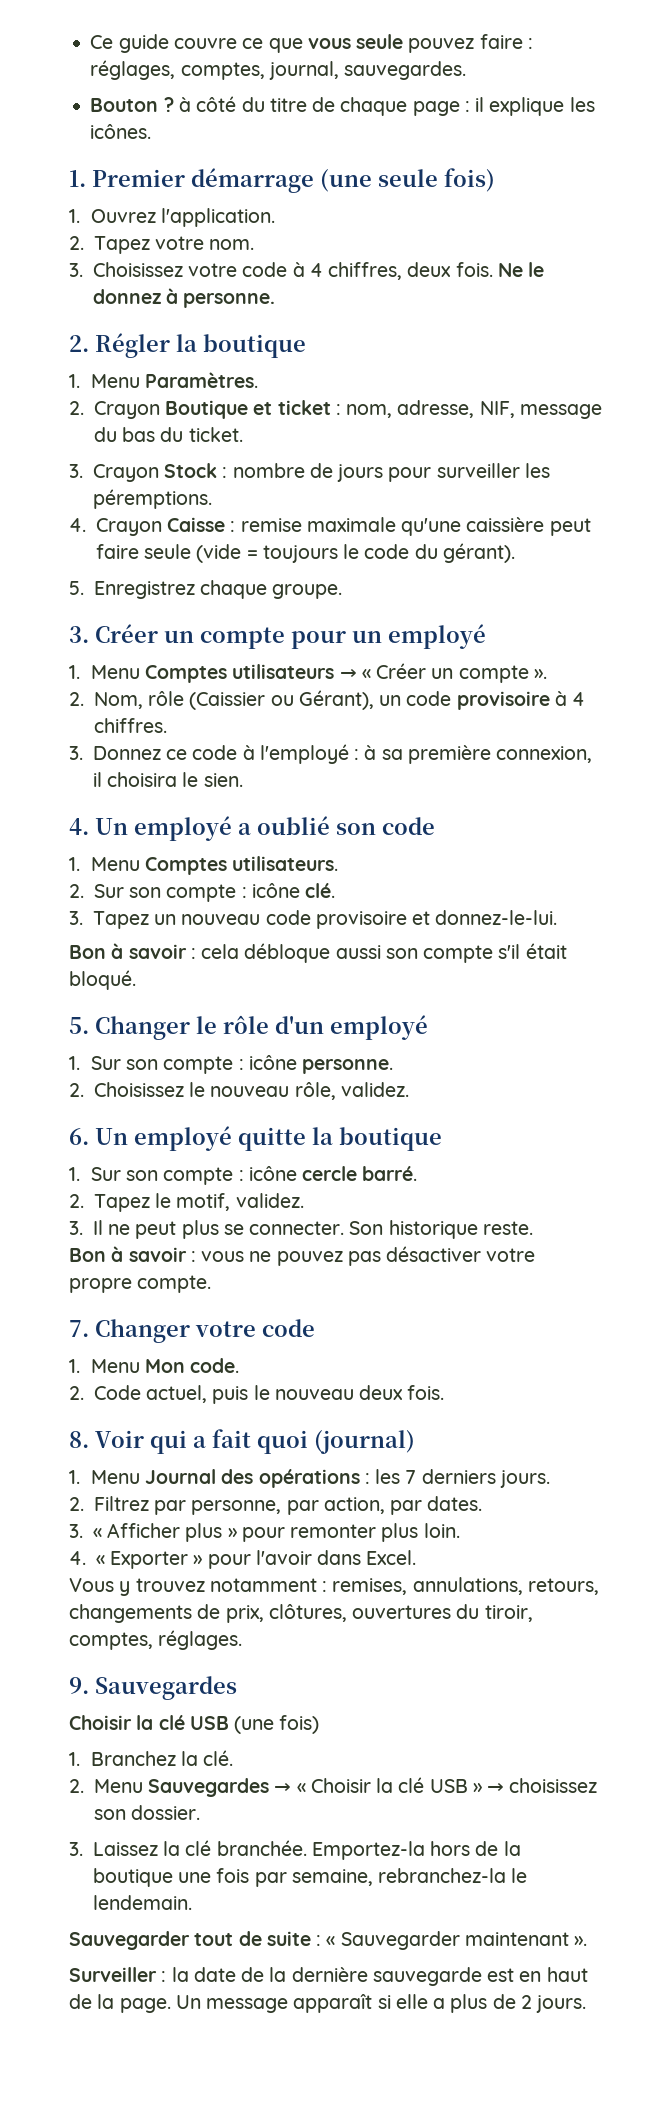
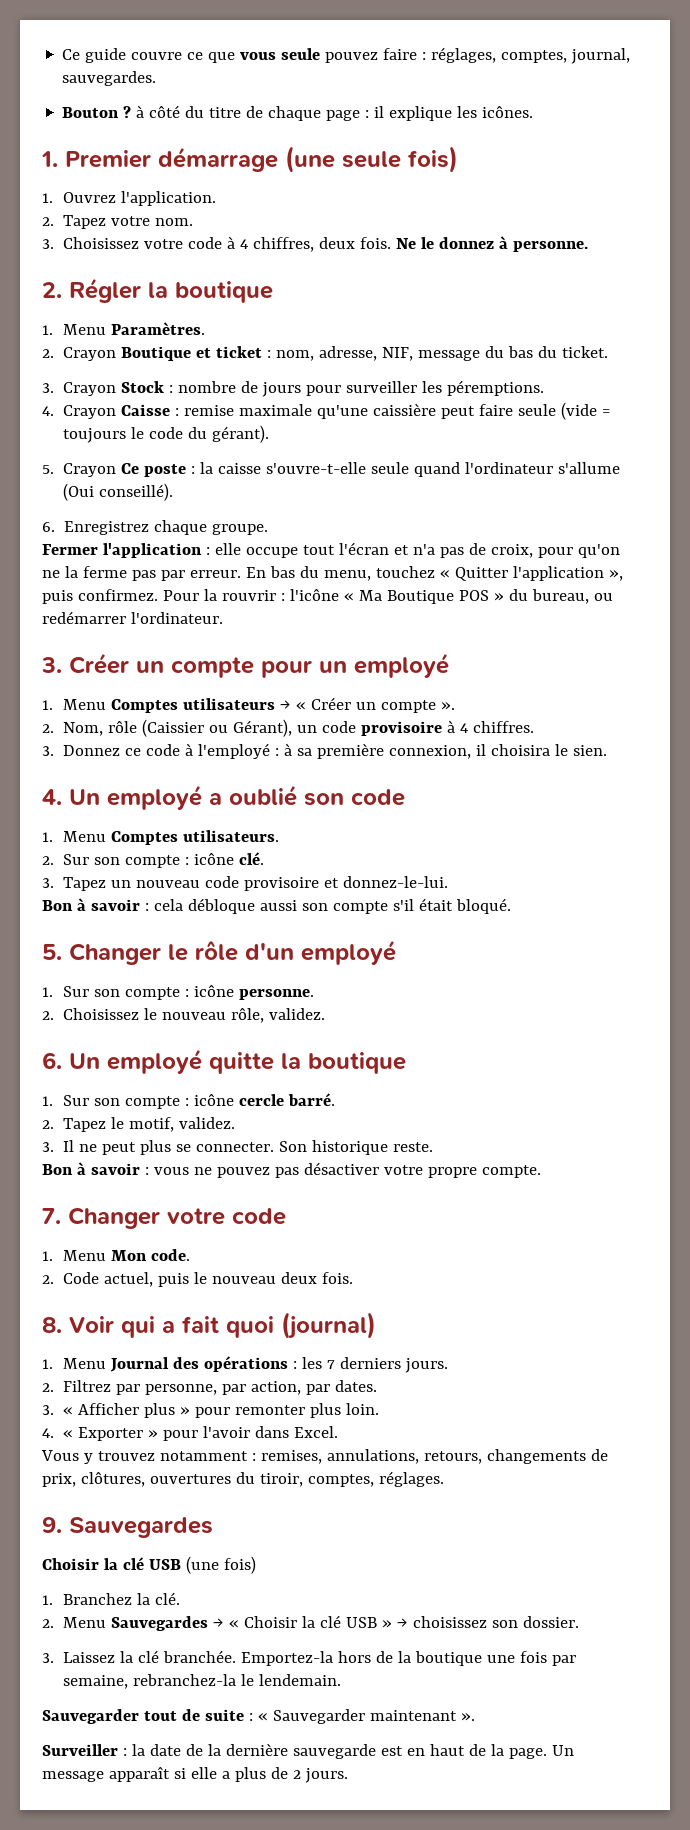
[93,580,343,599] Enregistrez chaque groupe. -> [63,462,621,477] [63,483,174,501] [42,520,269,535] [42,542,620,558] [42,566,623,581] [42,589,613,604] [42,611,223,624] Crayon Ce poste : la caisse s'ouvre-t-elle seule quand l'ordinateur s'allume (Oui conseillé). // 6. Enregistrez chaque groupe. // Fermer l'application : elle occupe tout l'écran et n'a pas de croix, pour qu'on ne la ferme pas par erreur. En bas du menu, touchez « Quitter l'application », puis confirmez. Pour la rouvrir : l'icône « Ma Boutique POS » du bureau, ou redémarrer l'ordinateur.

